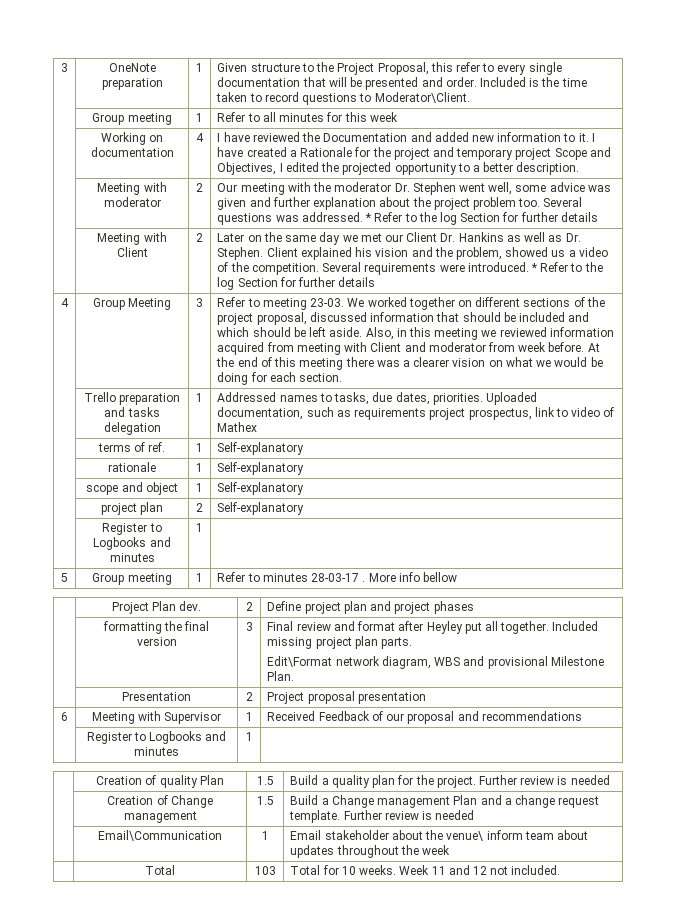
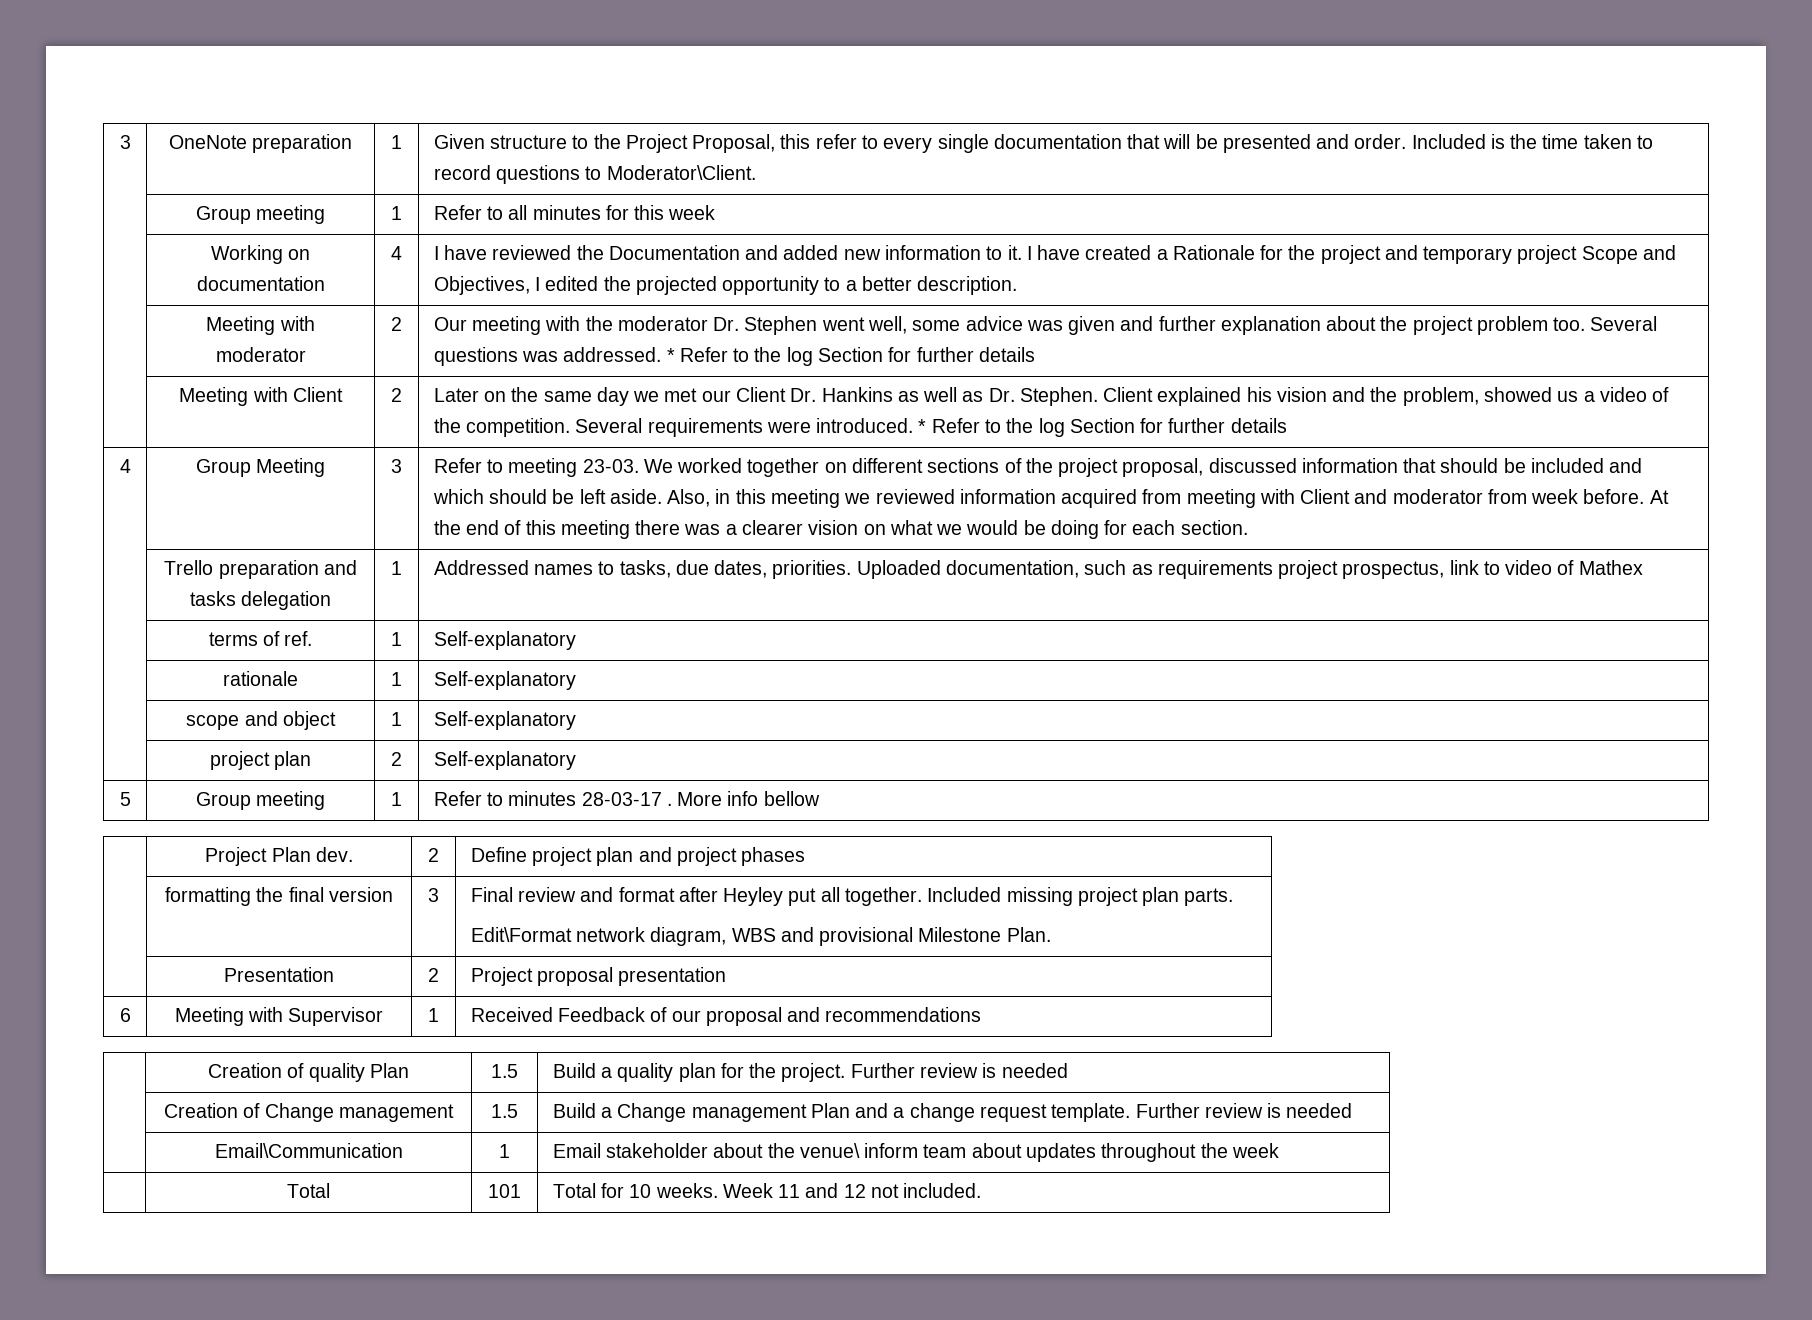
[102,523,162,535] [93,537,171,550] [109,553,155,562] [196,523,203,532] // | Register to Logbooks and minutes | 1 | -> (576, 760) none
[86,731,227,744] [134,747,179,756] [245,732,253,741] // | Register to Logbooks and minutes | 1 | -> (982, 1014) none
[254,866,276,875] 103 -> [488,1184,521,1198] 101

